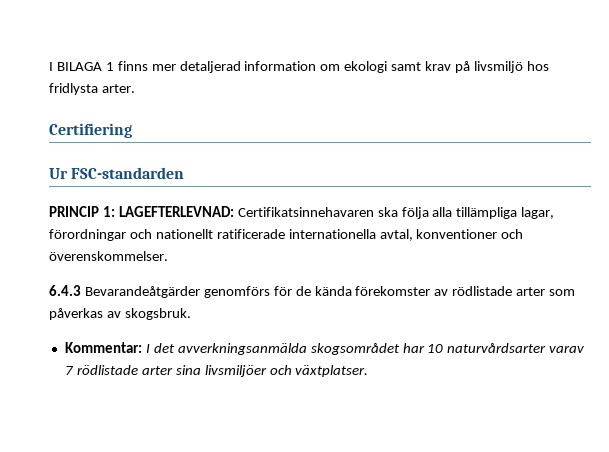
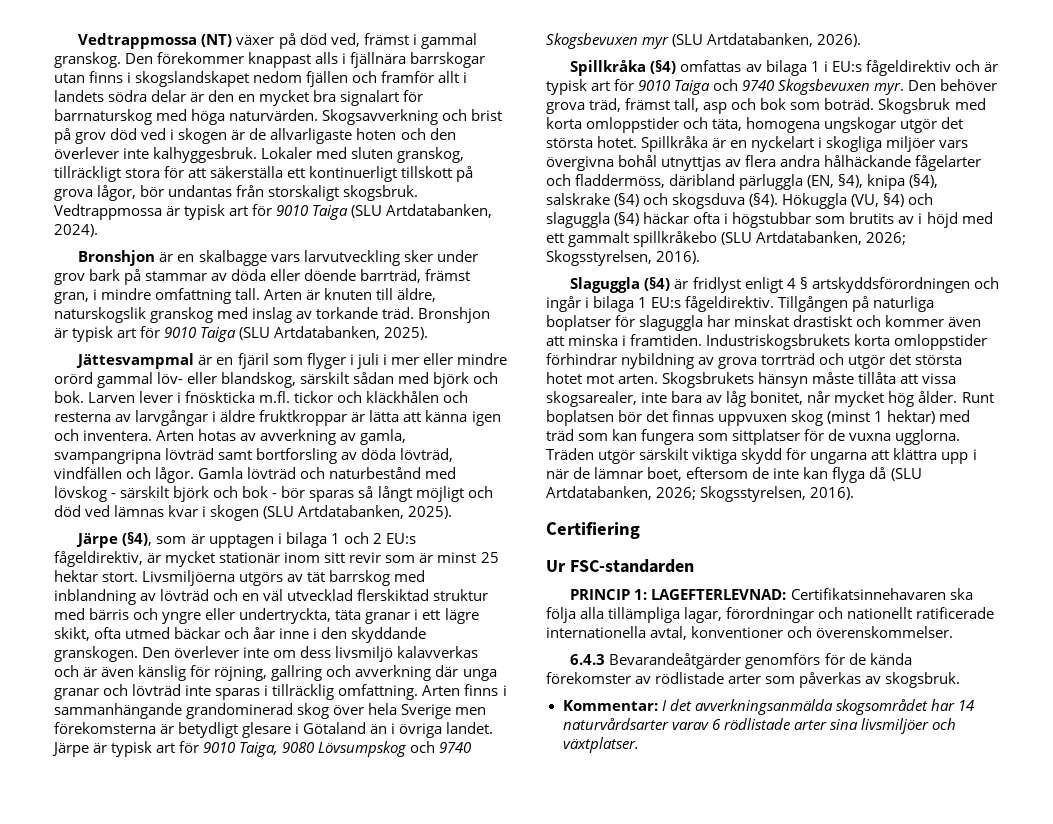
[49,61,549,73] [49,83,135,95] I BILAGA 1 finns mer detaljerad information om ekologi samt krav på livsmiljö hos fridlysta arter. -> [78,33,477,49] [54,52,486,68] [54,71,468,87] [54,90,424,106] [54,109,503,125] [54,128,456,144] [54,147,465,163] [54,166,474,182] [54,185,419,201] [54,204,493,220] [54,224,98,237] [78,250,478,266] [54,269,471,285] [54,288,437,304] [54,307,491,323] [54,326,429,342] [76,353,507,369] [54,372,499,388] [54,391,469,403] [54,410,501,426] [54,429,407,445] [54,448,454,464] [54,467,457,483] [54,486,493,502] [54,505,453,521] [76,532,416,548] [54,551,499,567] [54,570,426,586] [54,589,489,605] [54,608,479,624] [54,627,427,643] [54,646,479,662] [54,665,497,681] [54,684,507,700] [54,703,487,719] [54,722,494,738] [52,741,472,757] [546,33,862,49] [570,60,998,76] [546,79,998,95] [546,98,986,114] [546,117,964,133] [546,136,969,152] [546,155,982,171] [546,174,939,190] [546,193,934,209] [546,212,993,228] [546,231,907,247] [546,250,701,266] [570,277,999,293] [546,296,935,312] [546,315,982,331] [546,334,988,350] [546,353,963,369] [546,372,957,388] [546,391,994,407] [546,410,971,426] [546,429,961,445] [546,448,977,464] [546,467,922,483] [546,486,855,502] Vedtrappmossa (NT) växer på död ved, främst i gammal granskog. Den förekommer knappast alls i fjällnära barrskogar utan finns i skogslandskapet nedom fjällen och framför allt i landets södra delar är den en mycket bra signalart för barrnaturskog med höga naturvärden. Skogsavverkning och brist på grov död ved i skogen är de allvarligaste hoten och den överlever inte kalhyggesbruk. Lokaler med sluten granskog, tillräckligt stora för att säkerställa ett kontinuerligt tillskott på grova lågor, bör undantas från storskaligt skogsbruk. Vedtrappmossa är typisk art för 9010 Taiga (SLU Artdatabanken, 2024). // Bronshjon är en skalbagge vars larvutveckling sker under grov bark på stammar av döda eller döende barrträd, främst gran, i mindre omfattning tall. Arten är knuten till äldre, naturskogslik granskog med inslag av torkande träd. Bronshjon är typisk art för 9010 Taiga (SLU Artdatabanken, 2025). // Jättesvampmal är en fjäril som flyger i juli i mer eller mindre orörd gammal löv- eller blandskog, särskilt sådan med björk och bok. Larven lever i fnöskticka m.fl. tickor och kläckhålen och resterna av larvgångar i äldre fruktkroppar är lätta att känna igen och inventera. Arten hotas av avverkning av gamla, svampangripna lövträd samt bortforsling av döda lövträd, vindfällen och lågor. Gamla lövträd och naturbestånd med lövskog - särskilt björk och bok - bör sparas så långt möjligt och död ved lämnas kvar i skogen (SLU Artdatabanken, 2025). // Järpe (§4), som är upptagen i bilaga 1 och 2 EU:s fågeldirektiv, är mycket stationär inom sitt revir som är minst 25 hektar stort. Livsmiljöerna utgörs av tät barrskog med inblandning av lövträd och en väl utvecklad flerskiktad struktur med bärris och yngre eller undertryckta, täta granar i ett lägre skikt, ofta utmed bäckar och åar inne i den skyddande granskogen. Den överlever inte om dess livsmiljö kalavverkas och är även känslig för röjning, gallring och avverkning där unga granar och lövträd inte sparas i tillräcklig omfattning. Arten finns i sammanhängande grandominerad skog över hela Sverige men förekomsterna är betydligt glesare i Götaland än i övriga landet. Järpe är typisk art för 9010 Taiga, 9080 Lövsumpskog och 9740 Skogsbevuxen myr (SLU Artdatabanken, 2026). // Spillkråka (§4) omfattas av bilaga 1 i EU:s fågeldirektiv och är typisk art för 9010 Taiga och 9740 Skogsbevuxen myr. Den behöver grova träd, främst tall, asp och bok som boträd. Skogsbruk med korta omloppstider och täta, homogena ungskogar utgör det största hotet. Spillkråka är en nyckelart i skogliga miljöer vars övergivna bohål utnyttjas av flera andra hålhäckande fågelarter och fladdermöss, däribland pärluggla (EN, §4), knipa (§4), salskrake (§4) och skogsduva (§4). Hökuggla (VU, §4) och slaguggla (§4) häckar ofta i högstubbar som brutits av i höjd med ett gammalt spillkråkebo (SLU Artdatabanken, 2026; Skogsstyrelsen, 2016). // Slaguggla (§4) är fridlyst enligt 4 § artskyddsförordningen och ingår i bilaga 1 EU:s fågeldirektiv. Tillgången på naturliga boplatser för slaguggla har minskat drastiskt och kommer även att minska i framtiden. Industriskogsbrukets korta omloppstider förhindrar nybildning av grova torrträd och utgör det största hotet mot arten. Skogsbrukets hänsyn måste tillåta att vissa skogsarealer, inte bara av låg bonitet, når mycket hög ålder. Runt boplatsen bör det finnas uppvuxen skog (minst 1 hektar) med träd som kan fungera som sittplatser för de vuxna ugglorna. Träden utgör särskilt viktiga skydd för ungarna att klättra upp i när de lämnar boet, eftersom de inte kan flyga då (SLU Artdatabanken, 2026; Skogsstyrelsen, 2016).
[427,344,444,353] 10 -> [957,700,975,711] 14
[64,366,74,375] 7 -> [711,719,721,730] 6

